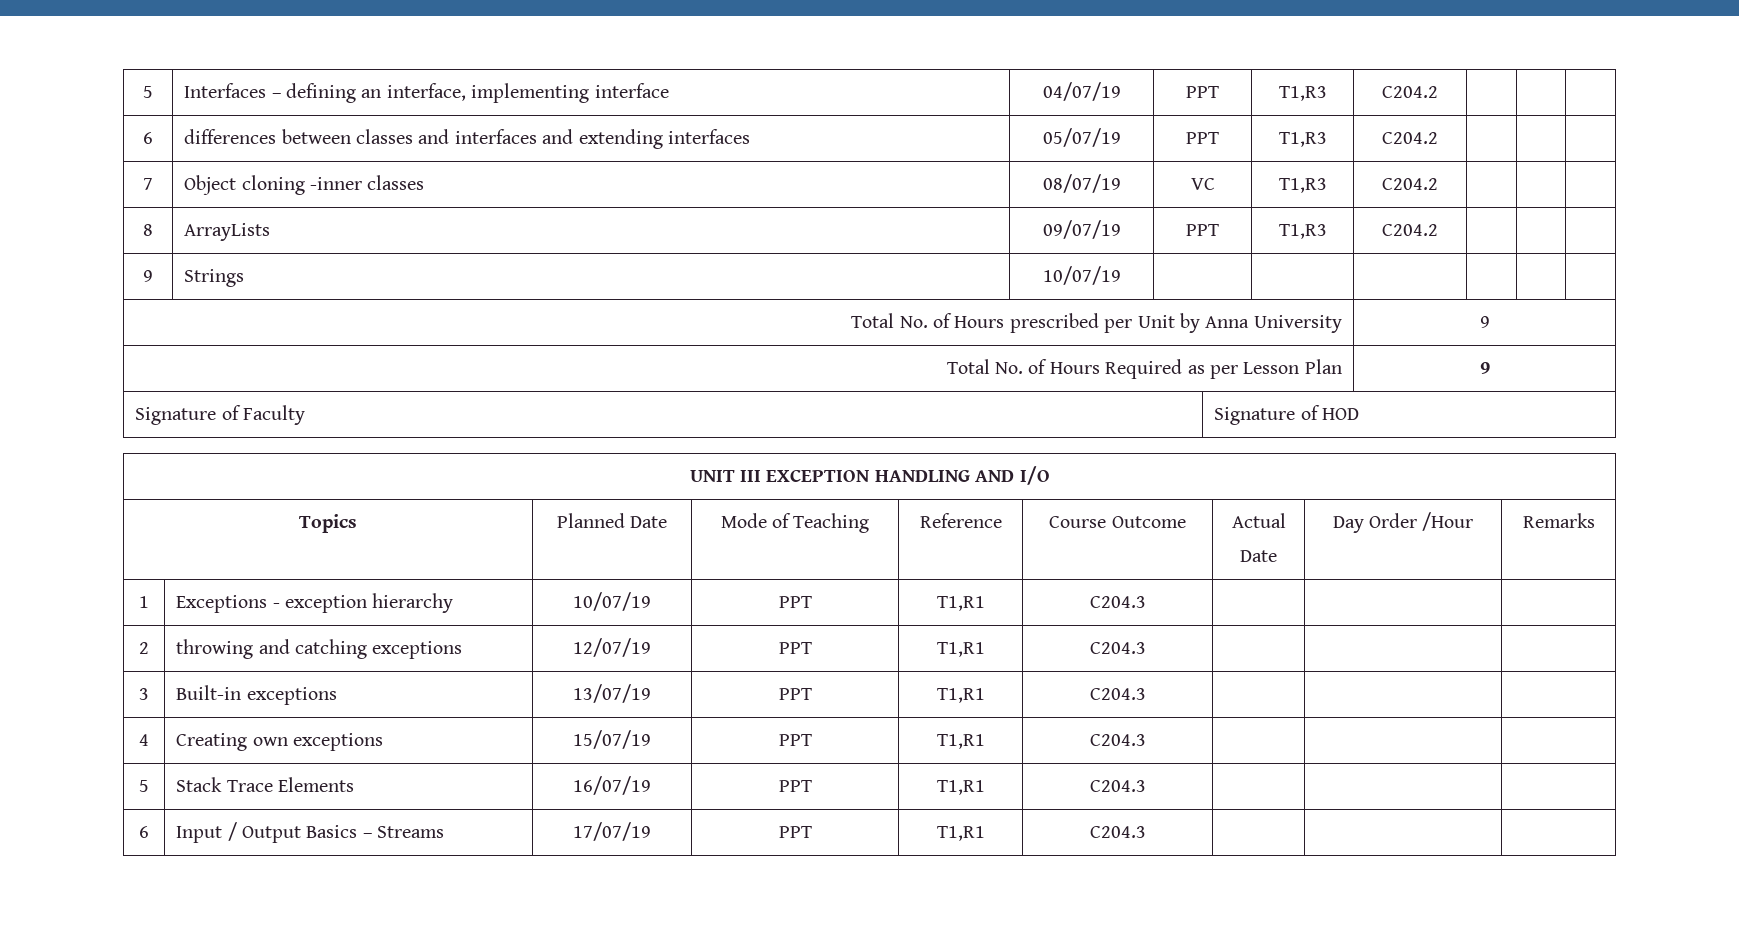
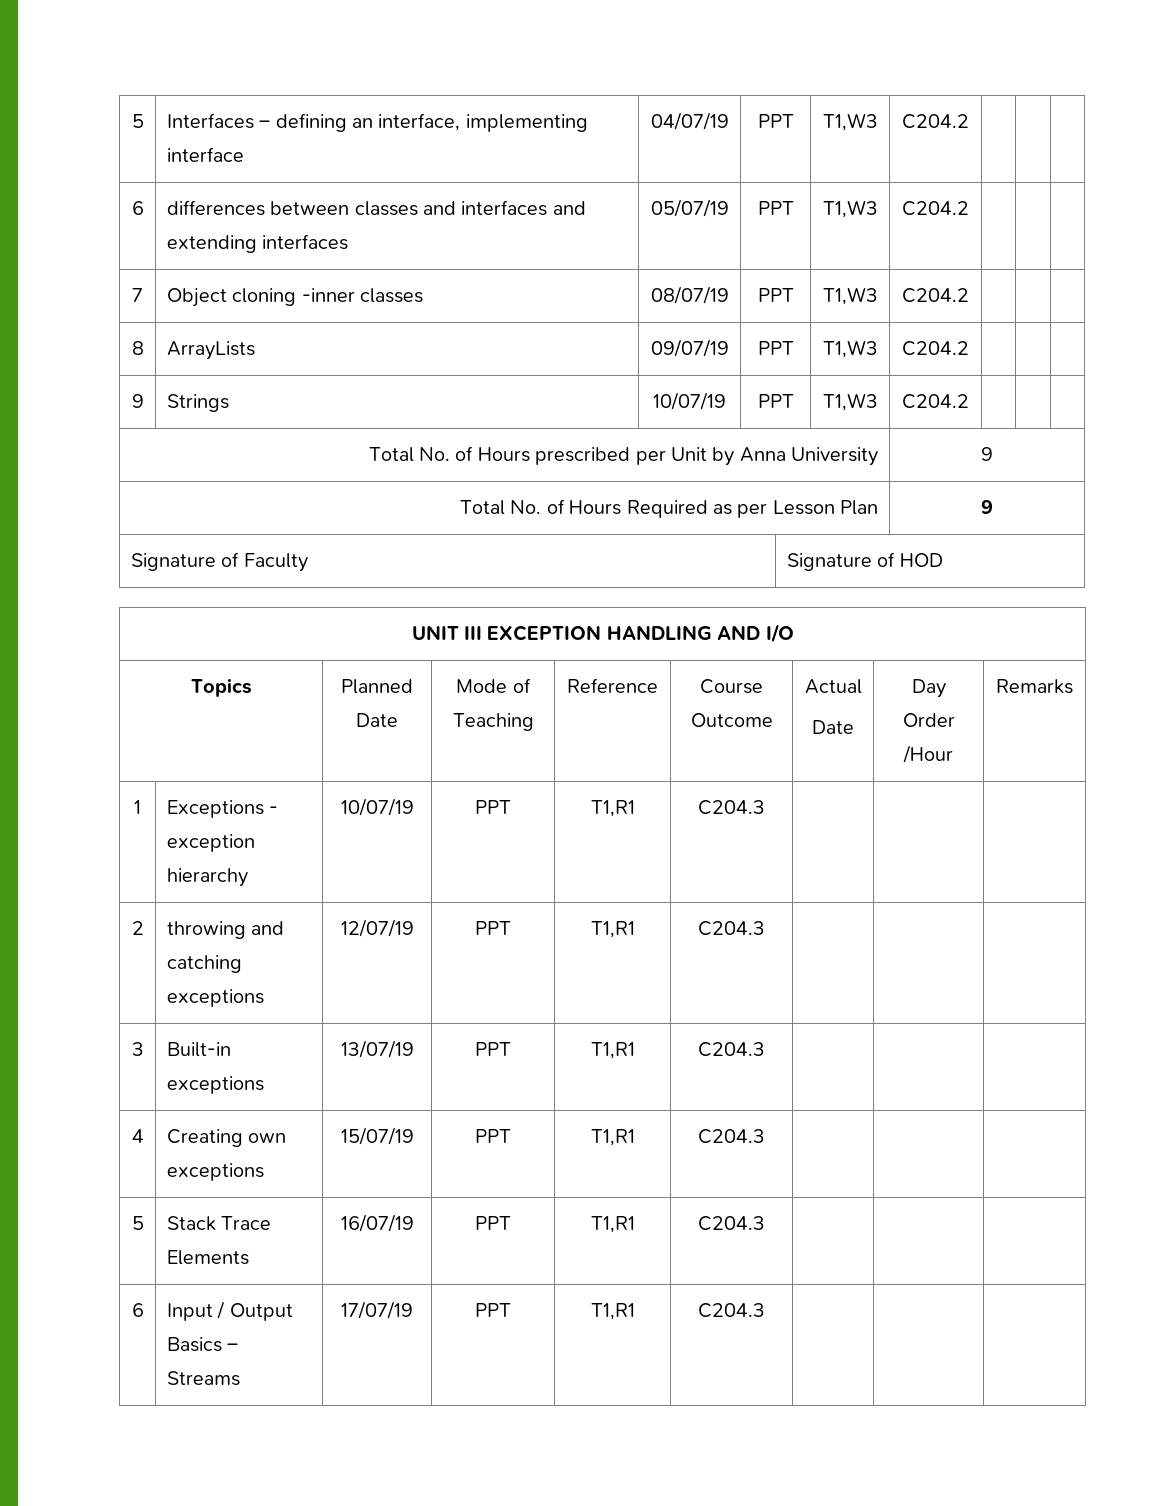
[1278,86,1327,101] T1,R3 -> [822,113,878,131] T1,W3
[1278,132,1327,147] T1,R3 -> [822,200,878,218] T1,W3
[1190,178,1215,190] [1278,178,1327,193] VC | T1,R3 -> [757,288,794,302] [822,287,878,305] PPT | T1,W3
[1278,224,1327,239] T1,R3 -> [822,340,878,358] T1,W3
(1121, 275) | | -> [757,394,794,408] [822,393,878,411] [902,394,969,409] PPT | T1,W3 | C204.2

